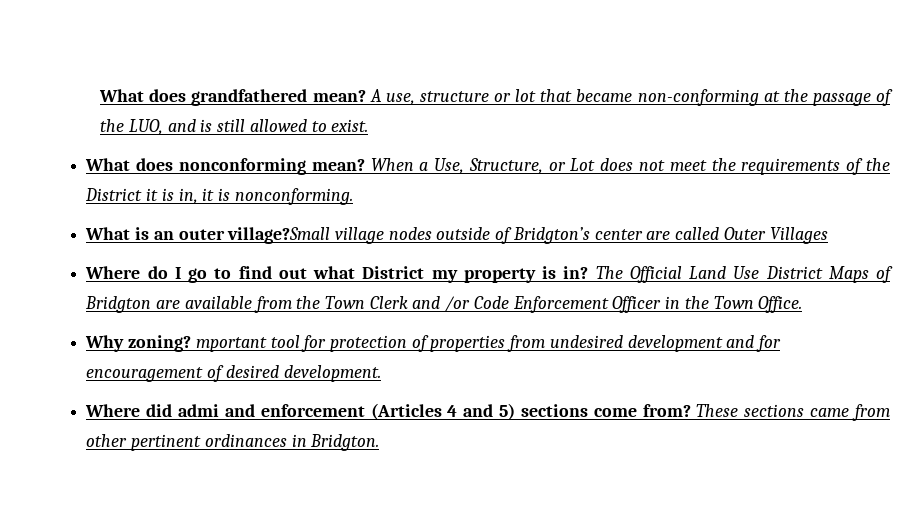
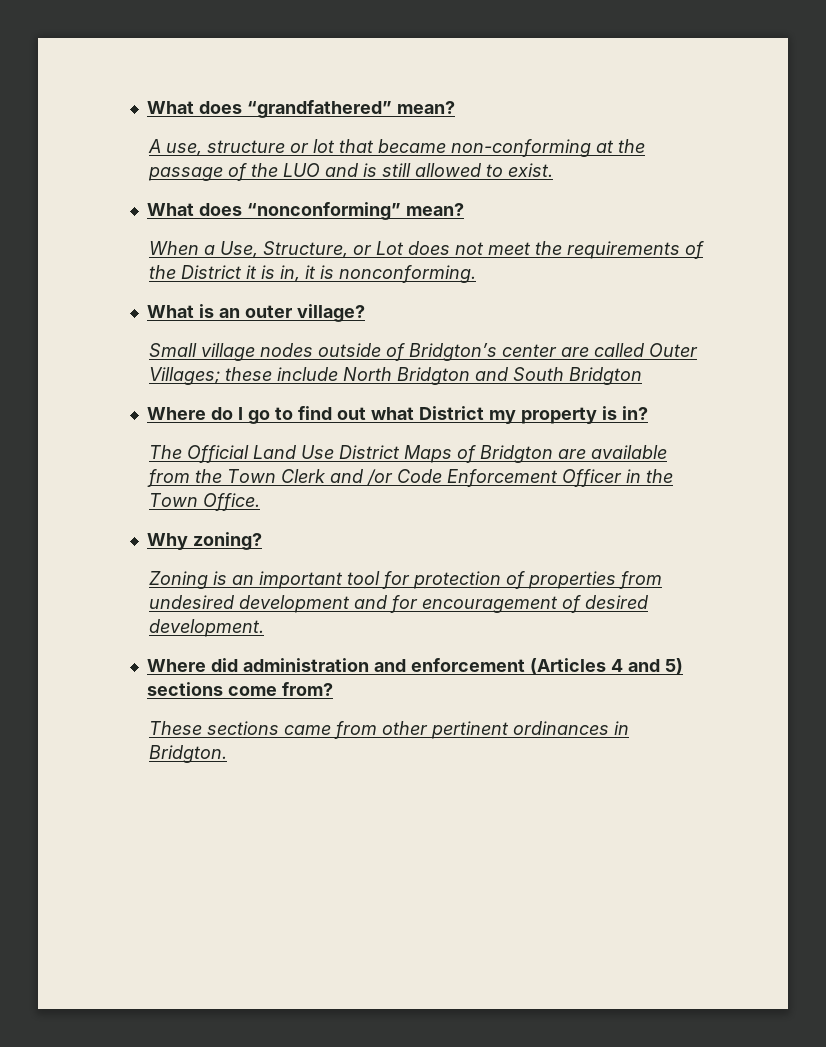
[99,89,366,106] What does grandfathered mean? -> [146,100,455,118] What does “grandfathered” mean? //
[128,119,163,135] LUO, -> [282,163,320,177] LUO
[178,158,365,175] nonconforming mean? -> [246,202,464,220] “nonconforming” mean? //
[227,227,331,244] village?Small -> [296,304,365,322] [148,343,197,357] village? // Small
[769,227,828,244] Villages -> [148,367,642,385] Villages; these include North Bridgton and South Bridgton
(589, 272) none -> (648, 413) //
[195,337,267,352] mportant -> [148,571,343,589] // Zoning is an important
[178,404,220,417] admi -> [242,658,369,672] administration
(691, 410) none -> (333, 689) //

